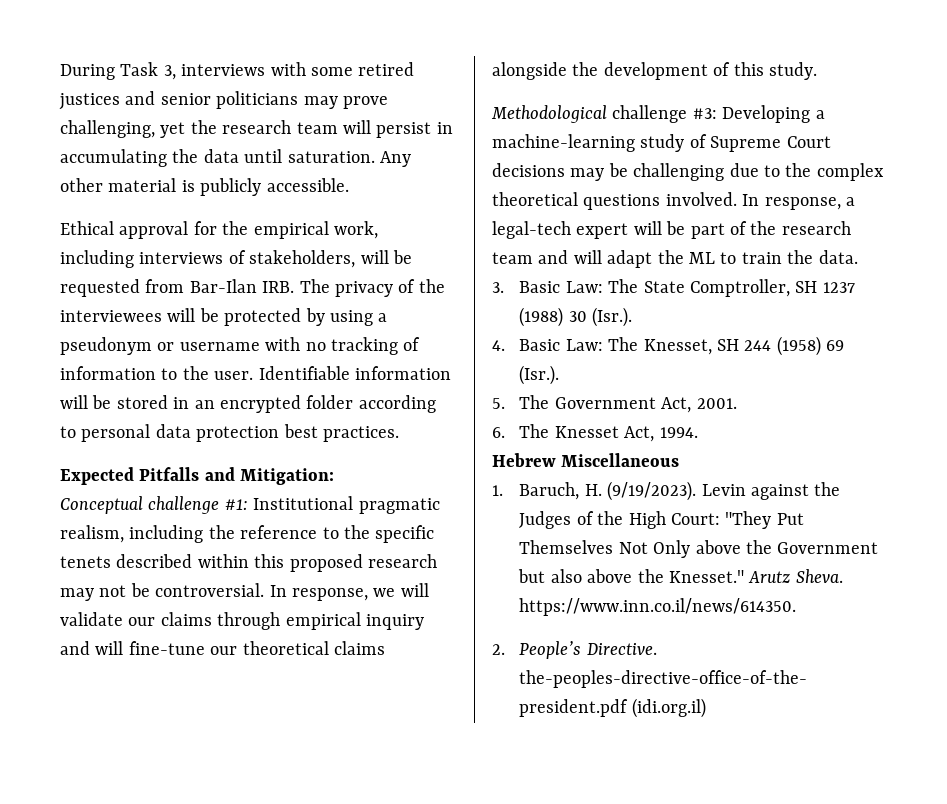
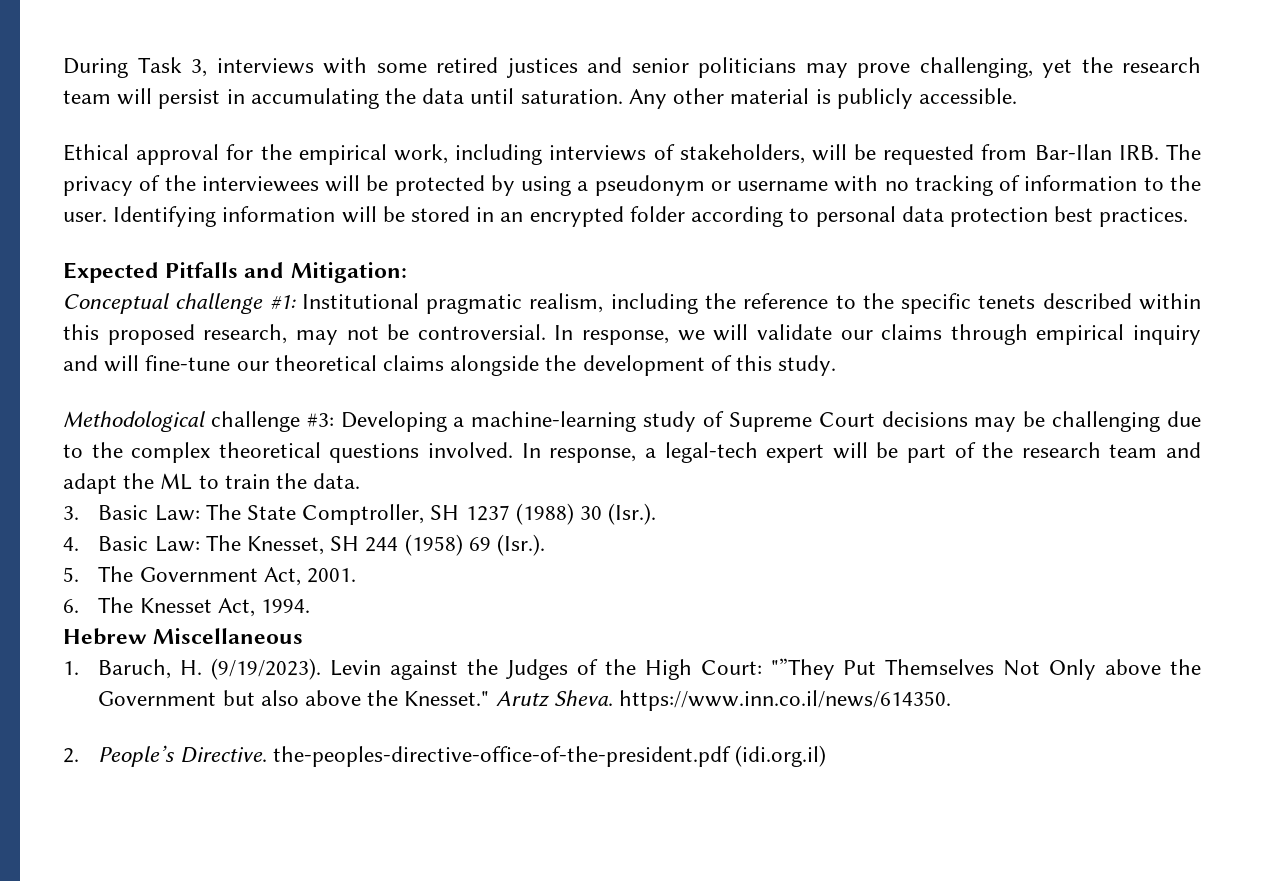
[258,366,350,380] Identifiable -> [113,206,217,227] Identifying
[368,554,437,568] research -> [203,324,288,344] research,
[573,250,602,264] will -> (1201, 450) none
[725,511,772,529] "They -> [770,658,835,680] "”They

